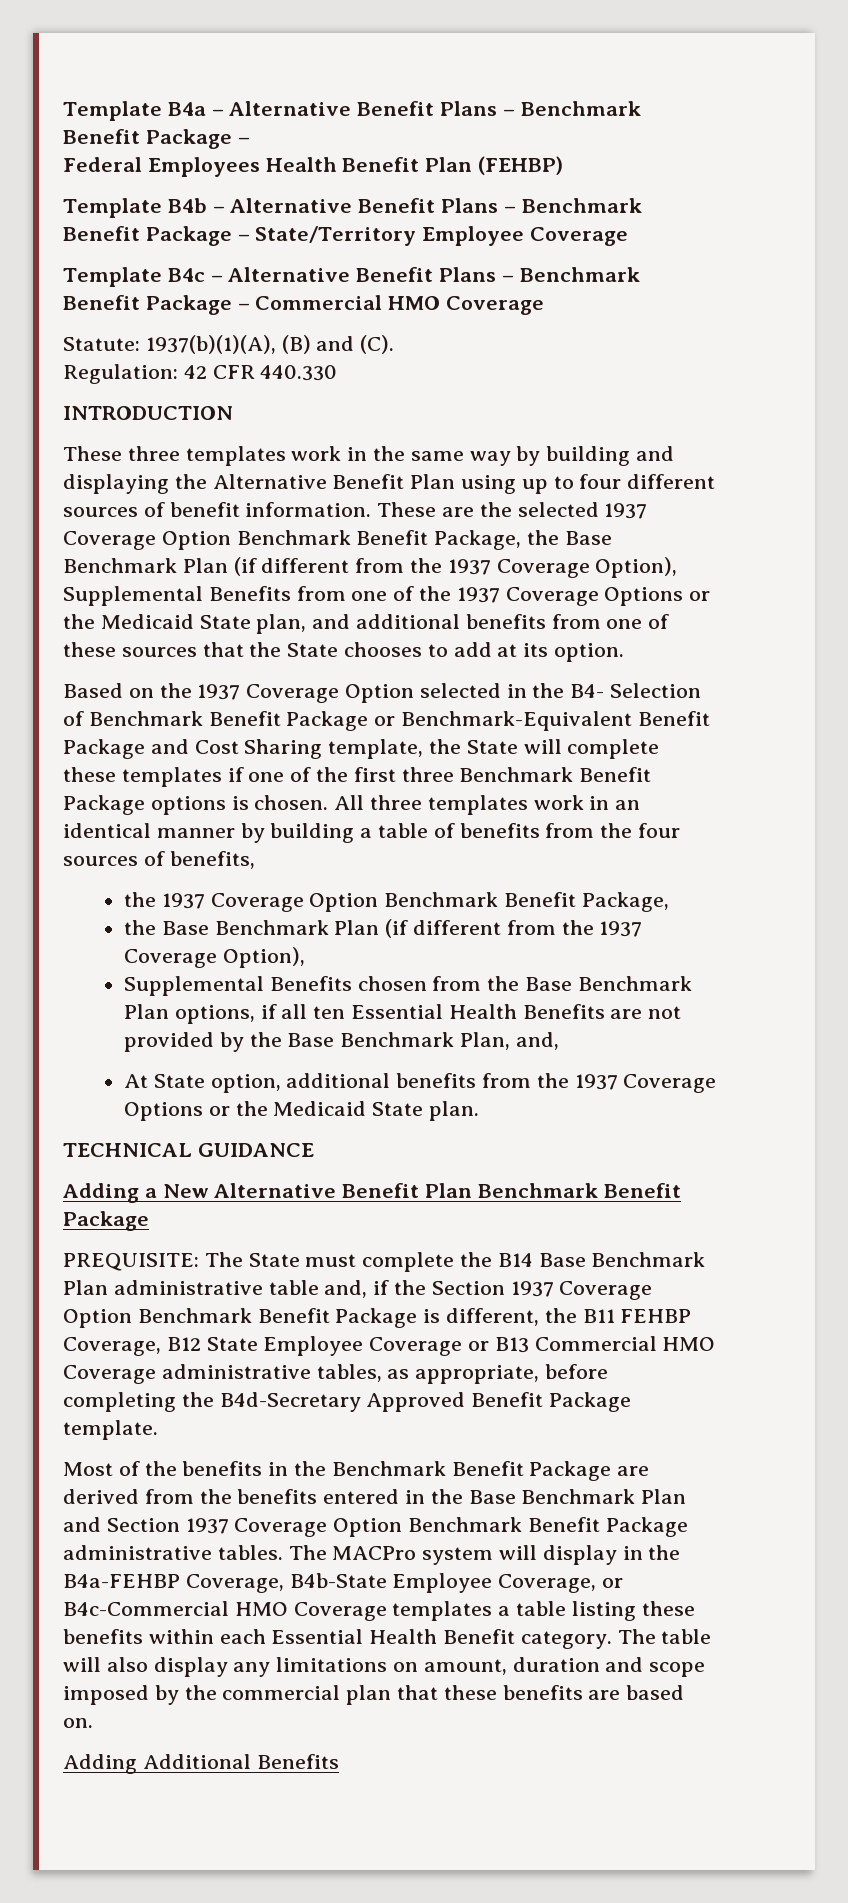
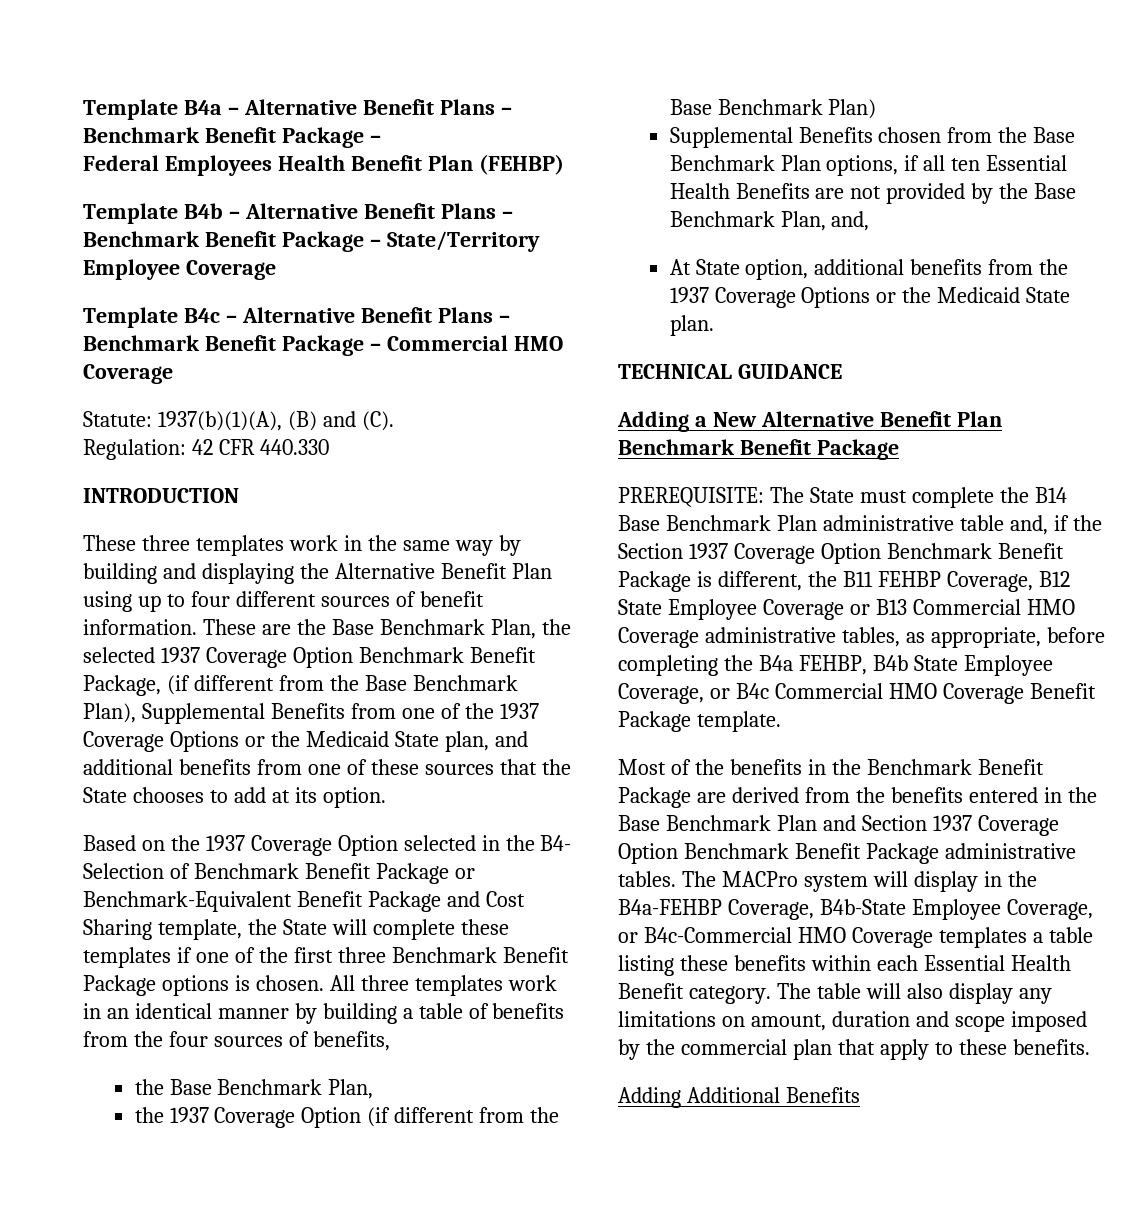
(512, 509) none -> [331,619,571,639] Base Benchmark Plan, the
[527,530,612,545] [63,557,678,578] the Base Benchmark Plan (if different from the 1937 Coverage Option), -> [166,675,518,695] [83,703,136,723] (if different from the Base Benchmark Plan),
[124,892,669,912] [124,919,643,938] [124,947,305,968] // the 1937 Coverage Option Benchmark Benefit Package, // the Base Benchmark Plan (if different from the 1937 Coverage Option), -> [134,1079,374,1099] [134,1107,560,1128] [669,99,877,119] // the Base Benchmark Plan, // the 1937 Coverage Option (if different from the Base Benchmark Plan)
[63,1253,199,1271] PREQUISITE: -> [618,487,764,507] PREREQUISITE:
[219,1392,466,1412] B4d-Secretary Approved -> [758,655,1053,676] [618,683,1024,704] B4a FEHBP, B4b State Employee Coverage, or B4c Commercial HMO Coverage
[443,1685,685,1700] [63,1718,93,1728] these benefits are based on. -> [879,1039,1090,1060] apply to these benefits.

